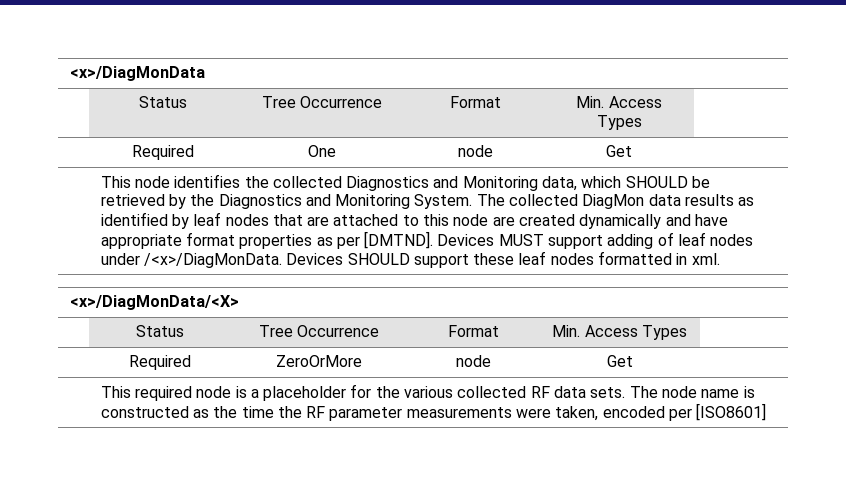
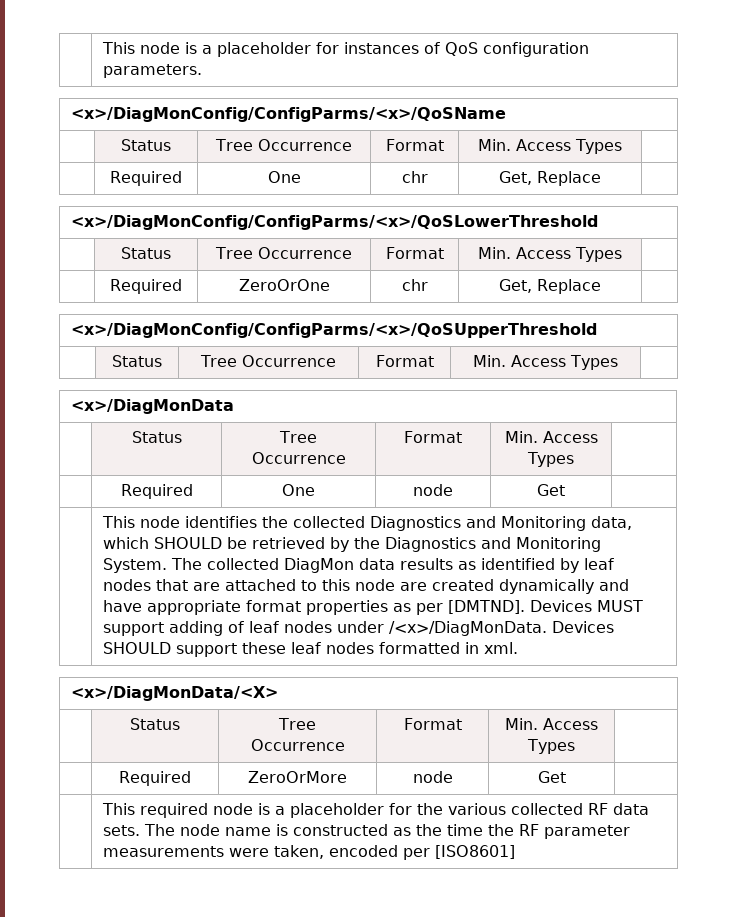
(69, 73) none -> [101,42,589,57] [102,64,202,78] [70,107,506,122] [121,139,171,151] [215,139,352,151] [385,139,444,151] [477,139,623,154] [110,171,182,186] [267,171,301,183] [401,171,428,183] [499,171,601,186] [70,215,598,230] [121,247,171,259] [215,247,352,259] [385,247,444,259] [477,247,623,262] [110,279,182,294] [238,279,330,291] [401,279,428,291] [499,279,601,294] [70,323,597,338] [112,355,162,367] [199,355,337,367] [375,355,434,367] [473,355,619,370] | This node is a placeholder for instances of QoS configuration parameters. // <x>/DiagMonConfig/ConfigParms/<x>/QoSName // | Status | Tree Occurrence | Format | Min. Access Types | // | Required | One | chr | Get, Replace | // <x>/DiagMonConfig/ConfigParms/<x>/QoSLowerThreshold // | Status | Tree Occurrence | Format | Min. Access Types | // | Required | ZeroOrOne | chr | Get, Replace | // <x>/DiagMonConfig/ConfigParms/<x>/QoSUpperThreshold // | Status | Tree Occurrence | Format | Min. Access Types | //

